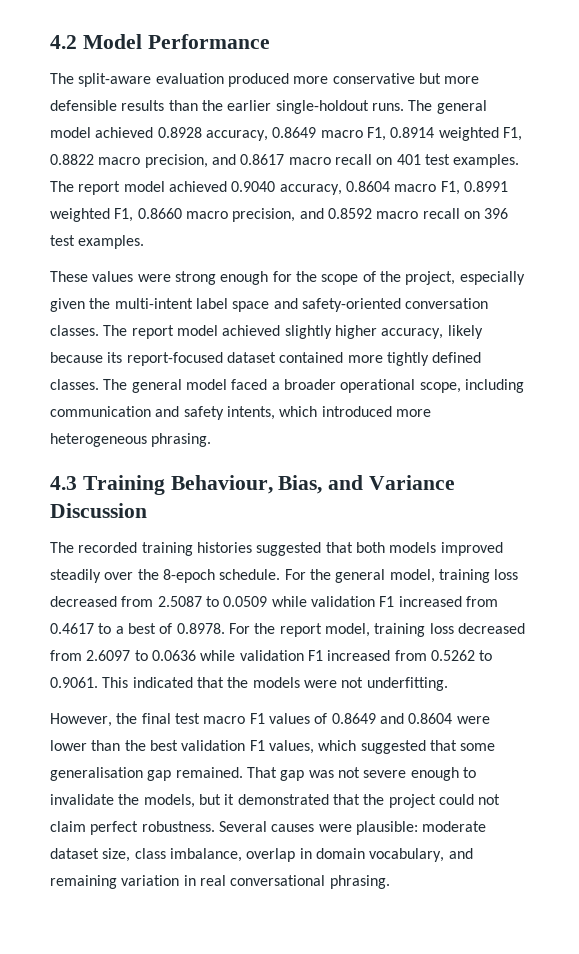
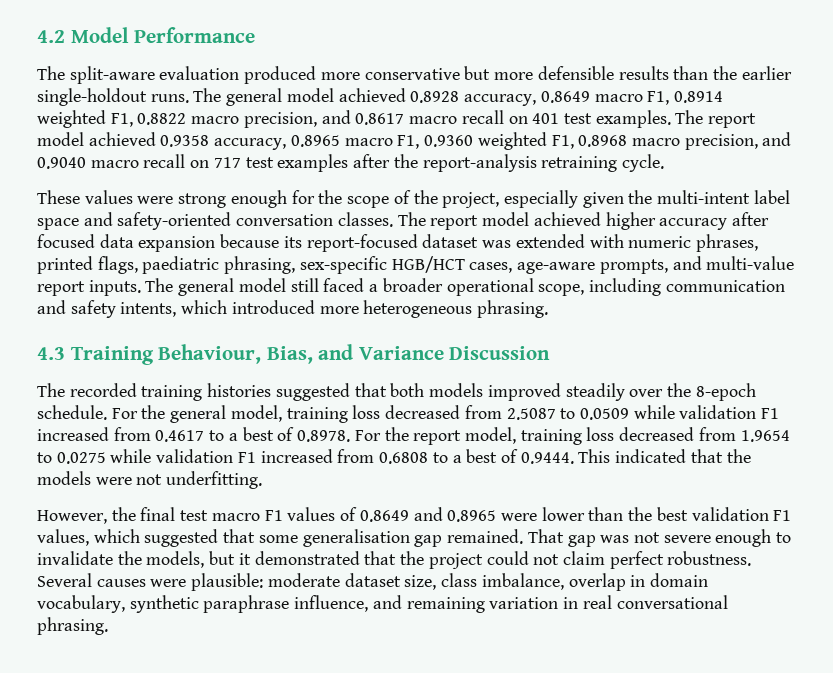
[231,181,508,195] [50,208,509,222] [50,235,145,249] 0.9040 accuracy, 0.8604 macro F1, 0.8991 weighted F1, 0.8660 macro precision, and 0.8592 macro recall on 396 test examples. -> [160,132,792,150] [37,154,664,172] 0.9358 accuracy, 0.8965 macro F1, 0.9360 weighted F1, 0.8968 macro precision, and 0.9040 macro recall on 717 test examples after the report-analysis retraining cycle.
[284,325,483,339] [50,352,482,366] [50,379,227,393] slightly higher accuracy, likely because its report-focused dataset contained more tightly defined classes. The general model -> [605,212,769,230] [37,234,758,252] [37,256,795,274] [37,278,319,296] higher accuracy after focused data expansion because its report-focused dataset was extended with numeric phrases, printed flags, paediatric phrasing, sex-specific HGB/HCT cases, age-aware prompts, and multi-value report inputs. The general model still
[86,650,493,661] [50,677,98,688] 2.6097 to 0.0636 while validation F1 increased from 0.5262 to 0.9061. -> [740,430,790,442] [37,449,574,464] 1.9654 to 0.0275 while validation F1 increased from 0.6808 to a best of 0.9444.
[408,713,453,724] 0.8604 -> [447,510,497,522] 0.8965
(445, 855) none -> [129,595,369,613] synthetic paraphrase influence,

